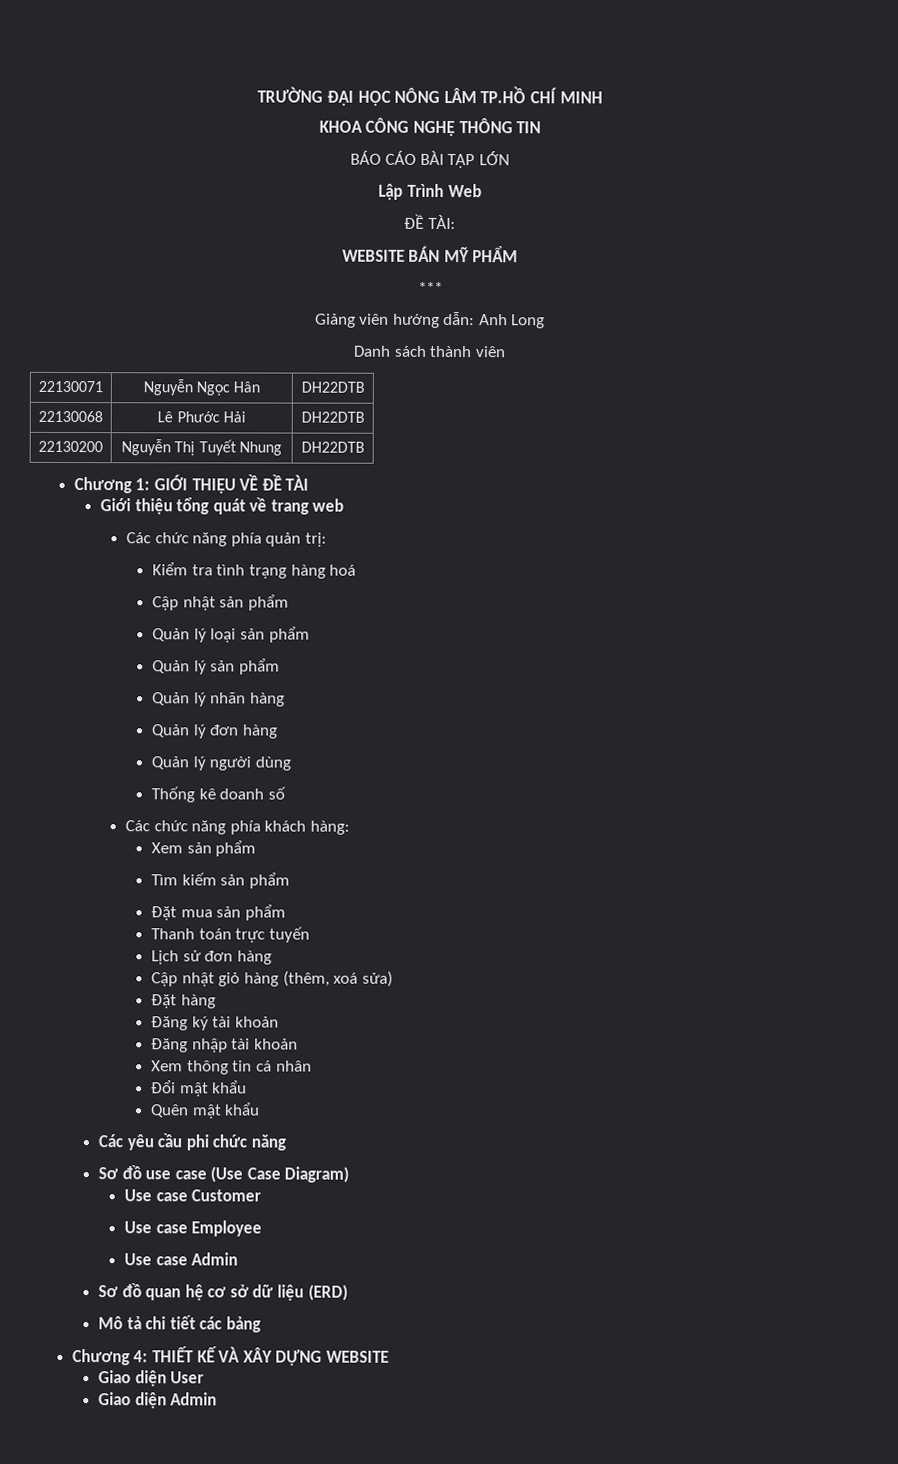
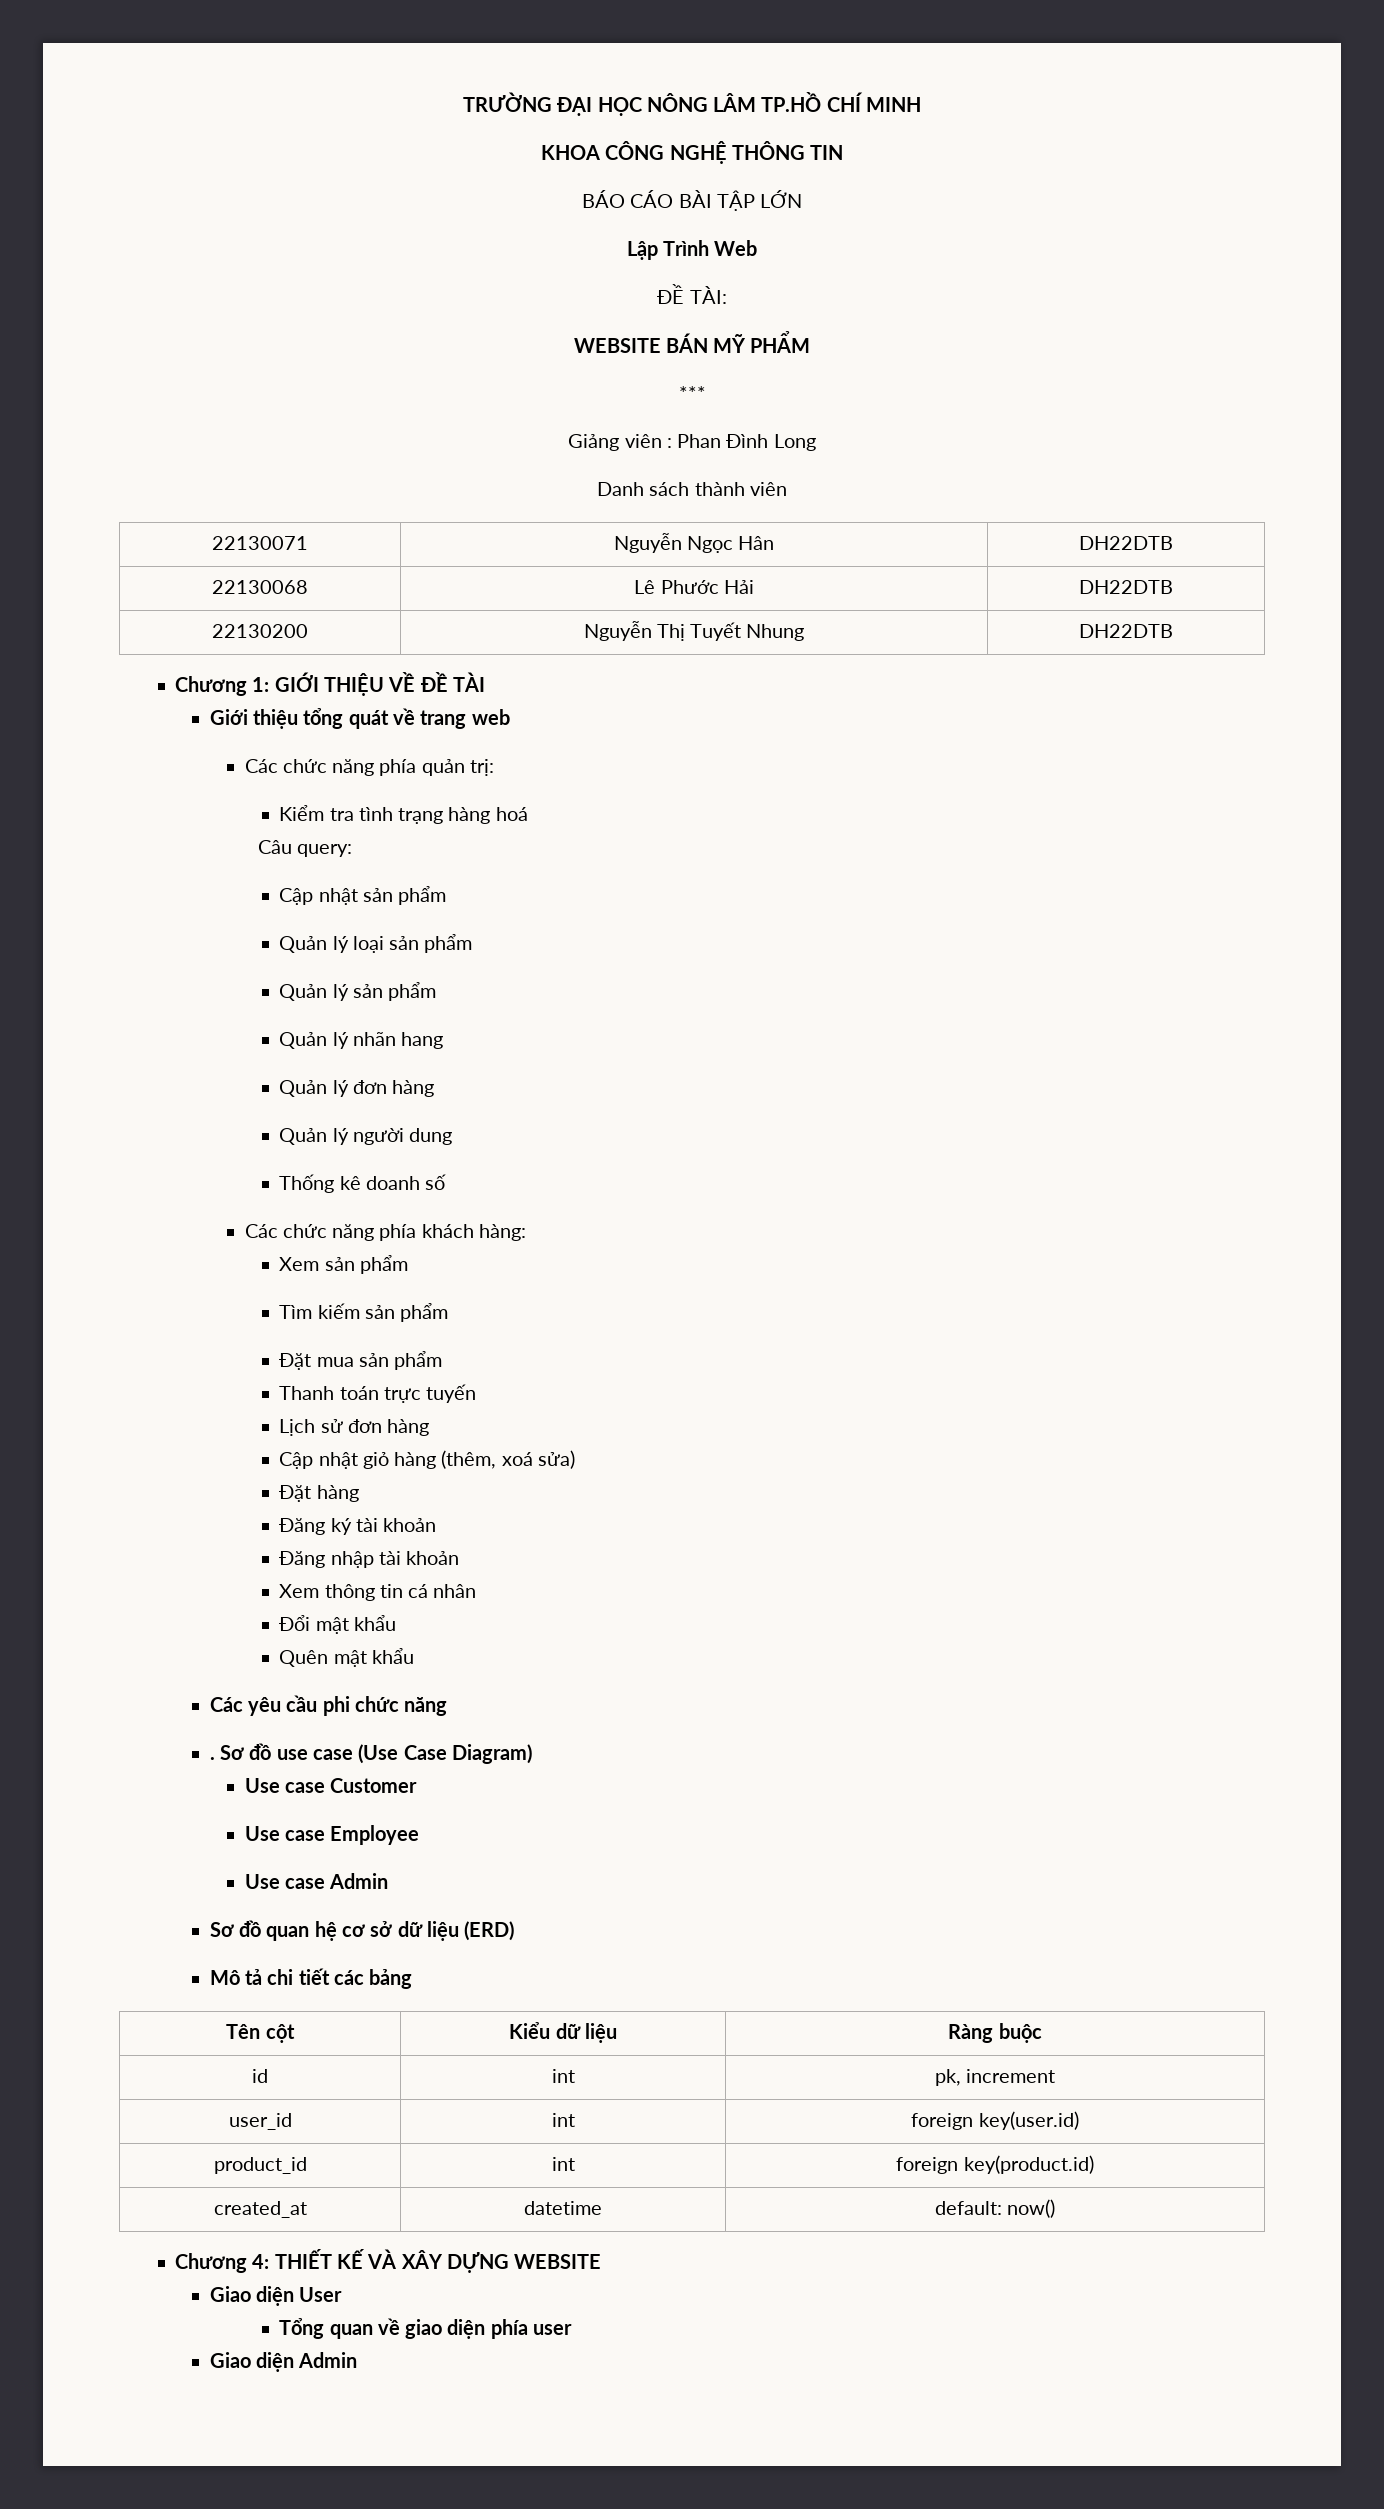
[392,311,508,328] hướng dẫn: Anh -> [666,434,769,448] : Phan Đình
(357, 570) none -> [257,840,353,857] // Câu query:
[249,692,285,707] hàng -> [401,1032,444,1049] hang
[254,756,291,771] dùng -> [409,1128,453,1145] dung
(286, 1142) none -> [209,1757,215,1760] .
(261, 1324) none -> [226,2024,295,2043] [509,2022,617,2043] [948,2023,1042,2043] [252,2069,268,2083] [551,2069,575,2083] [934,2069,1056,2086] [228,2113,292,2130] [551,2113,575,2127] [911,2111,1079,2130] [213,2157,307,2174] [551,2157,575,2171] [896,2155,1094,2174] [213,2201,307,2218] [524,2201,602,2215] [934,2199,1056,2218] // Tên cột | Kiểu dữ liệu | Ràng buộc // id | int | pk, increment // user_id | int | foreign key(user.id) // product_id | int | foreign key(product.id) // created_at | datetime | default: now()
(205, 1377) none -> [279,2318,572,2339] // Tổng quan về giao diện phía user

